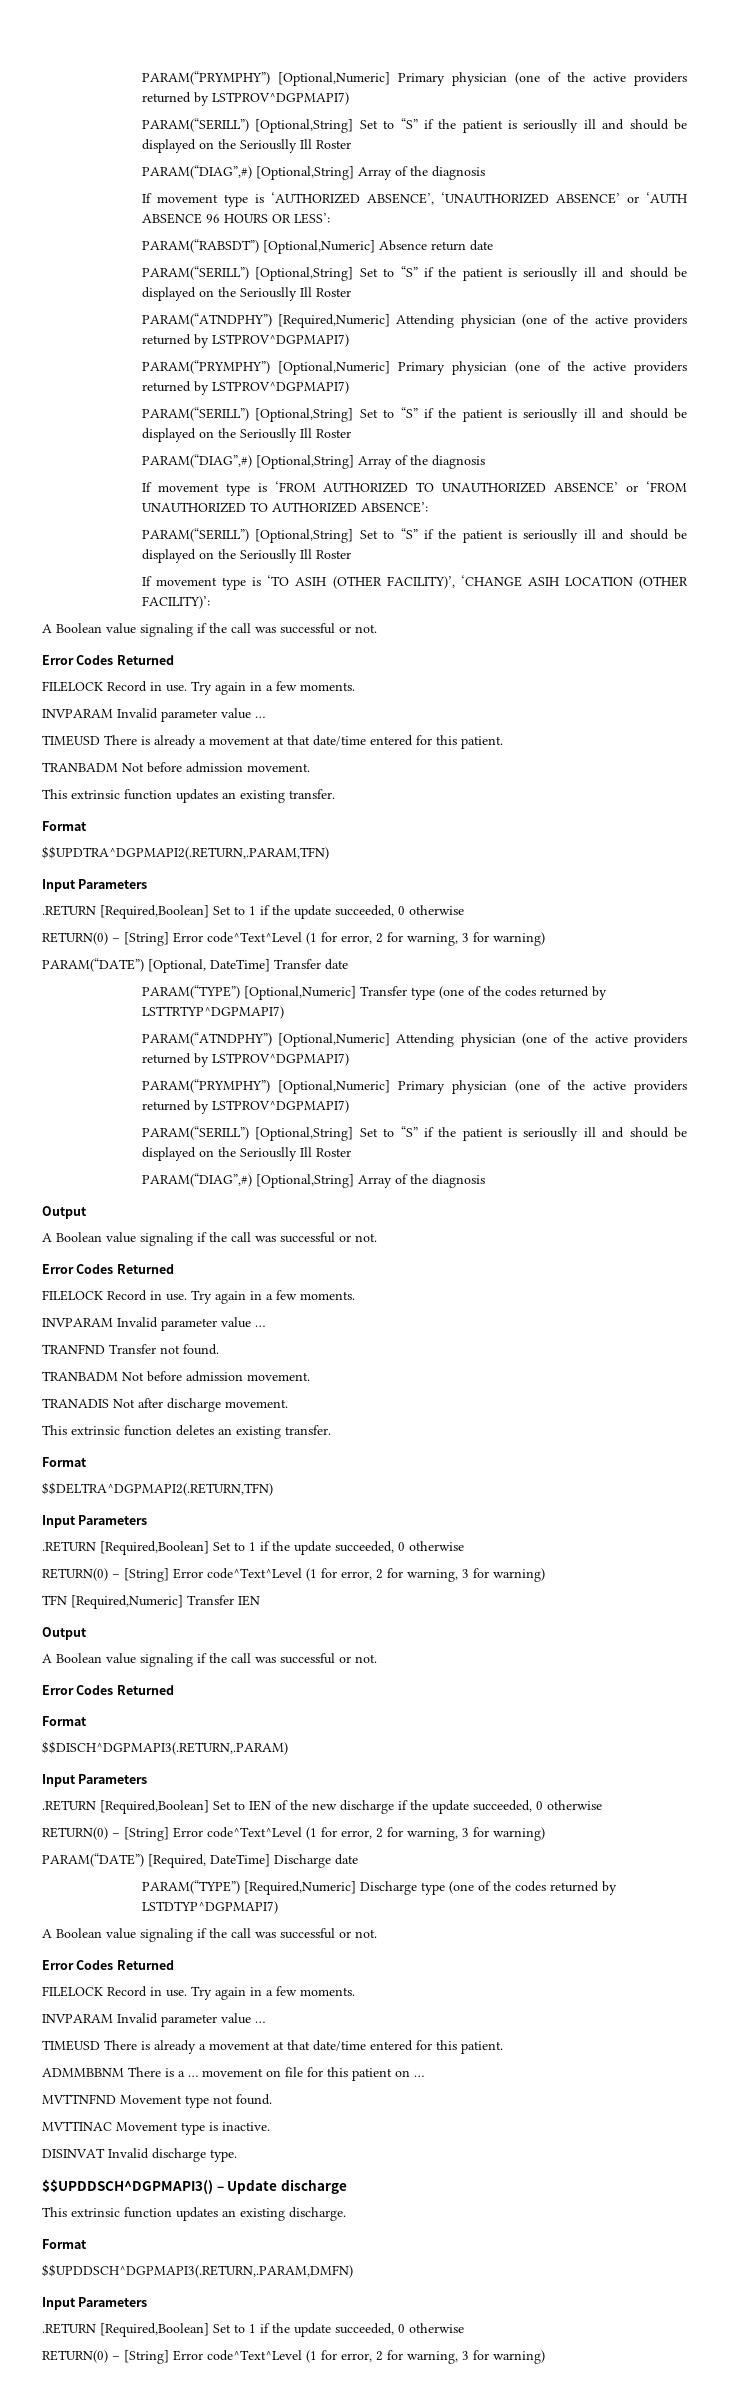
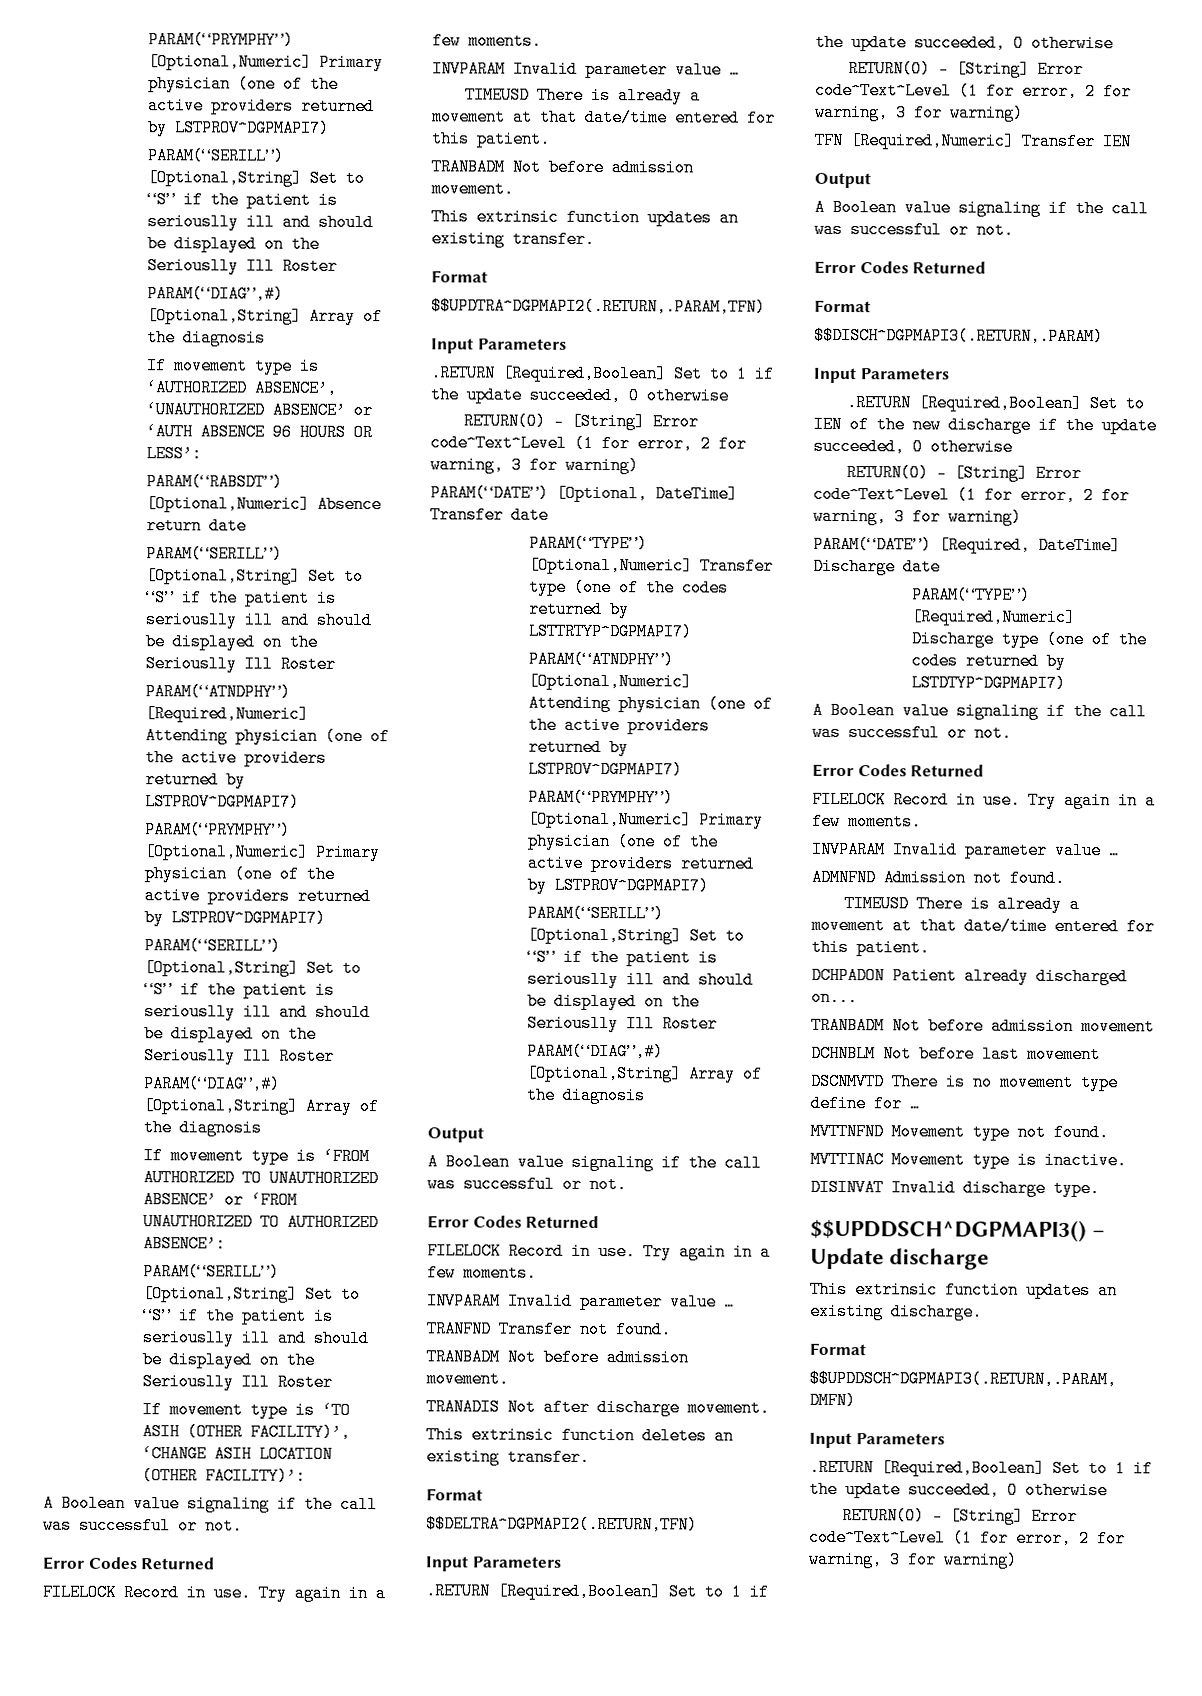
(265, 2022) none -> [811,868,1065,887] // ADMNFND Admission not found.
[42,2067,410,2081] ADMMBBNM There is a … movement on file for this patient on -> [811,966,1128,986] [811,988,858,1007] [811,1016,1155,1036] [811,1044,1101,1064] [810,1072,1119,1092] [810,1094,902,1113] DCHPADON Patient already discharged on... // TRANBADM Not before admission movement // DCHNBLM Not before last movement // DSCNMVTD There is no movement type define for

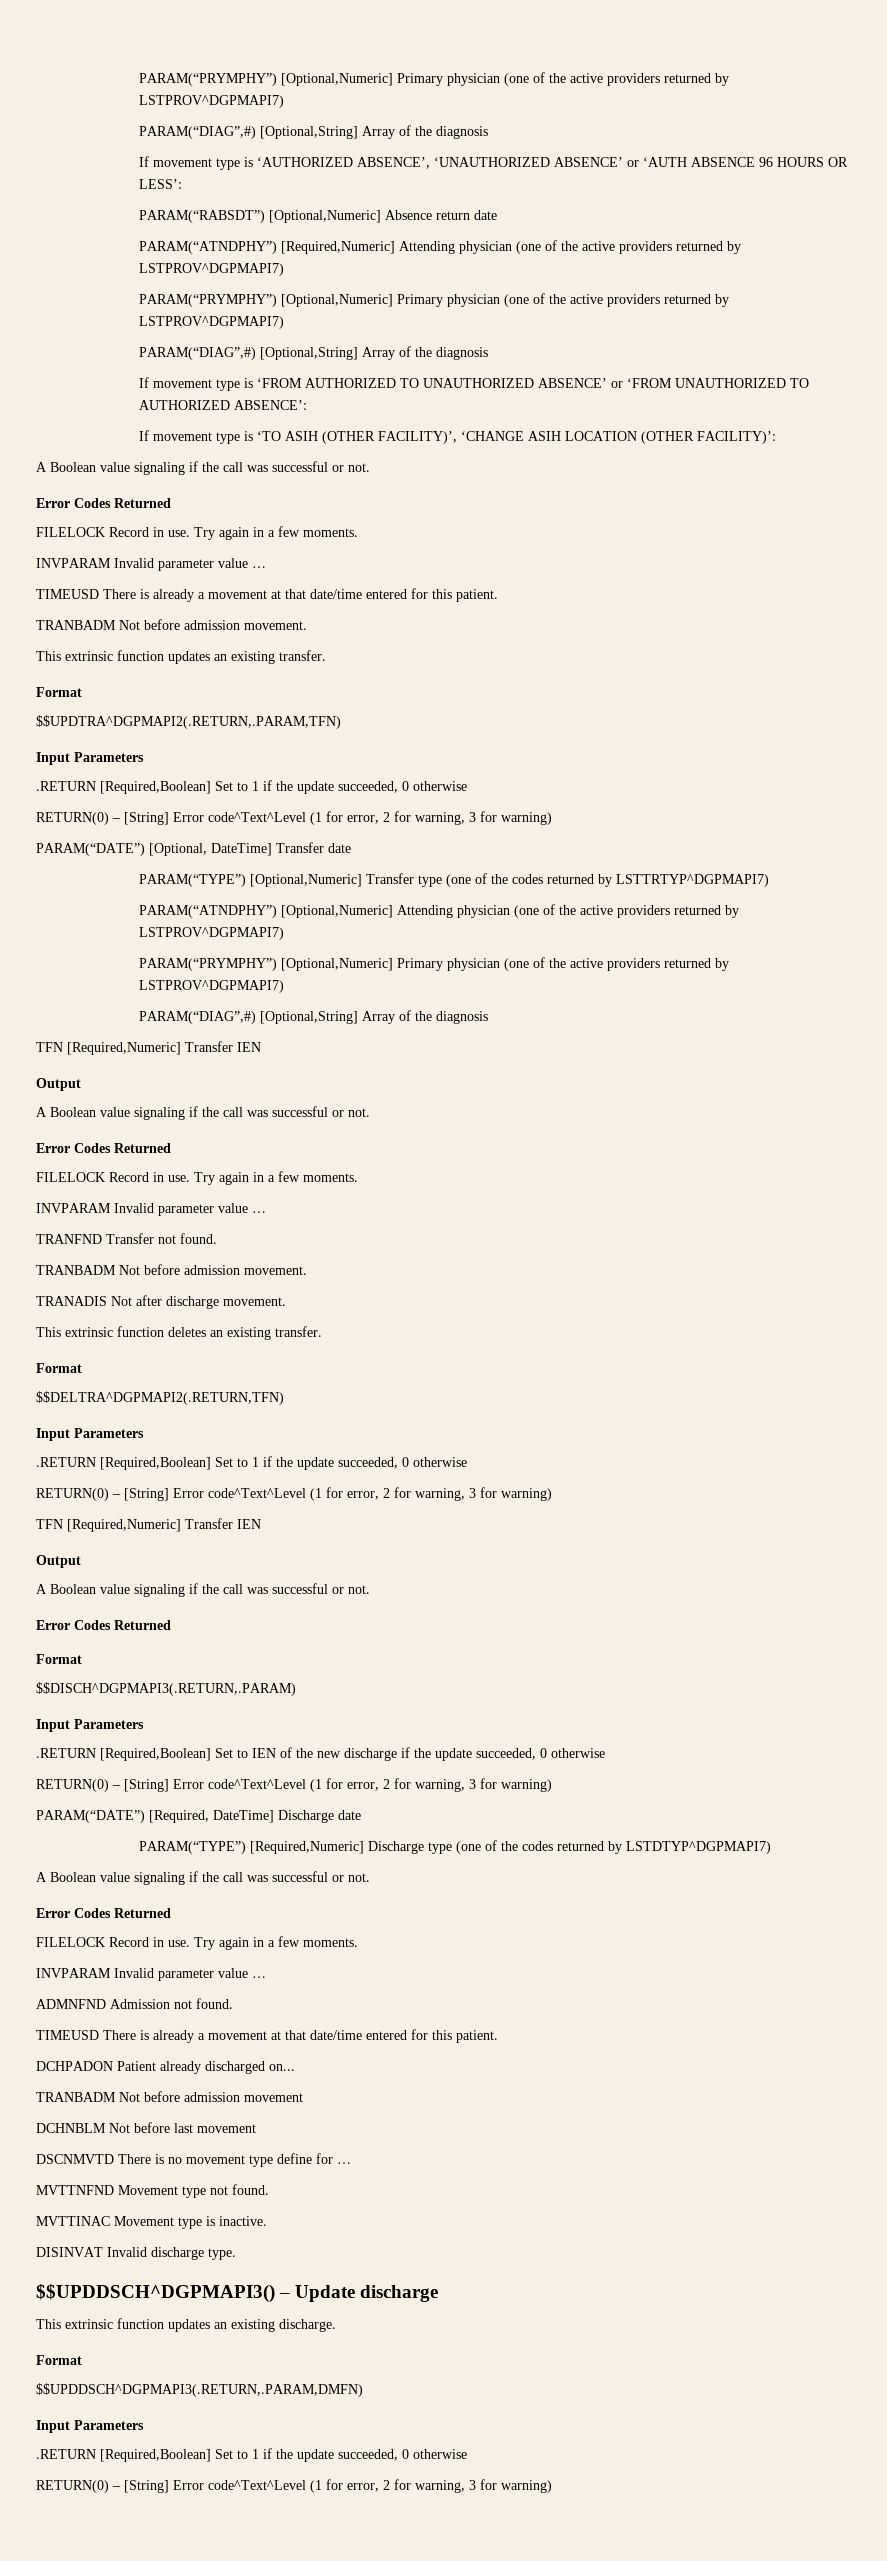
[147,147,285,165] [147,169,366,188] [147,191,339,209] [147,213,375,232] [147,235,321,253] [147,257,339,275] // PARAM(“SERILL”) [Optional,String] Set to “S” if the patient is seriouslly ill and should be displayed on the Seriouslly Ill Roster -> (284, 101) none
[146,545,284,563] [146,567,365,586] [146,589,338,607] [145,611,373,630] [145,633,319,651] [145,655,337,673] // PARAM(“SERILL”) [Optional,String] Set to “S” if the patient is seriouslly ill and should be displayed on the Seriouslly Ill Roster -> (497, 215) none
[144,937,282,955] [144,959,363,978] [144,981,336,999] [144,1003,372,1022] [144,1025,318,1043] [144,1047,336,1065] // PARAM(“SERILL”) [Optional,String] Set to “S” if the patient is seriouslly ill and should be displayed on the Seriouslly Ill Roster -> (284, 322) none
[143,1263,281,1281] [143,1285,362,1303] [143,1307,335,1325] [142,1329,370,1348] [142,1351,316,1369] [142,1373,334,1391] // PARAM(“SERILL”) [Optional,String] Set to “S” if the patient is seriouslly ill and should be displayed on the Seriouslly Ill Roster -> (307, 405) none
[527,904,665,923] [527,926,746,945] [527,948,719,967] [527,970,755,989] [527,992,701,1011] [527,1014,719,1033] [527,1042,665,1061] [527,1064,764,1083] [526,1086,646,1105] // PARAM(“SERILL”) [Optional,String] Set to “S” if the patient is seriouslly ill and should be displayed on the Seriouslly Ill Roster // PARAM(“DIAG”,#) [Optional,String] Array of the diagnosis -> [138,1010,488,1024] [36,1041,261,1055] // PARAM(“DIAG”,#) [Optional,String] Array of the diagnosis // TFN [Required,Numeric] Transfer IEN

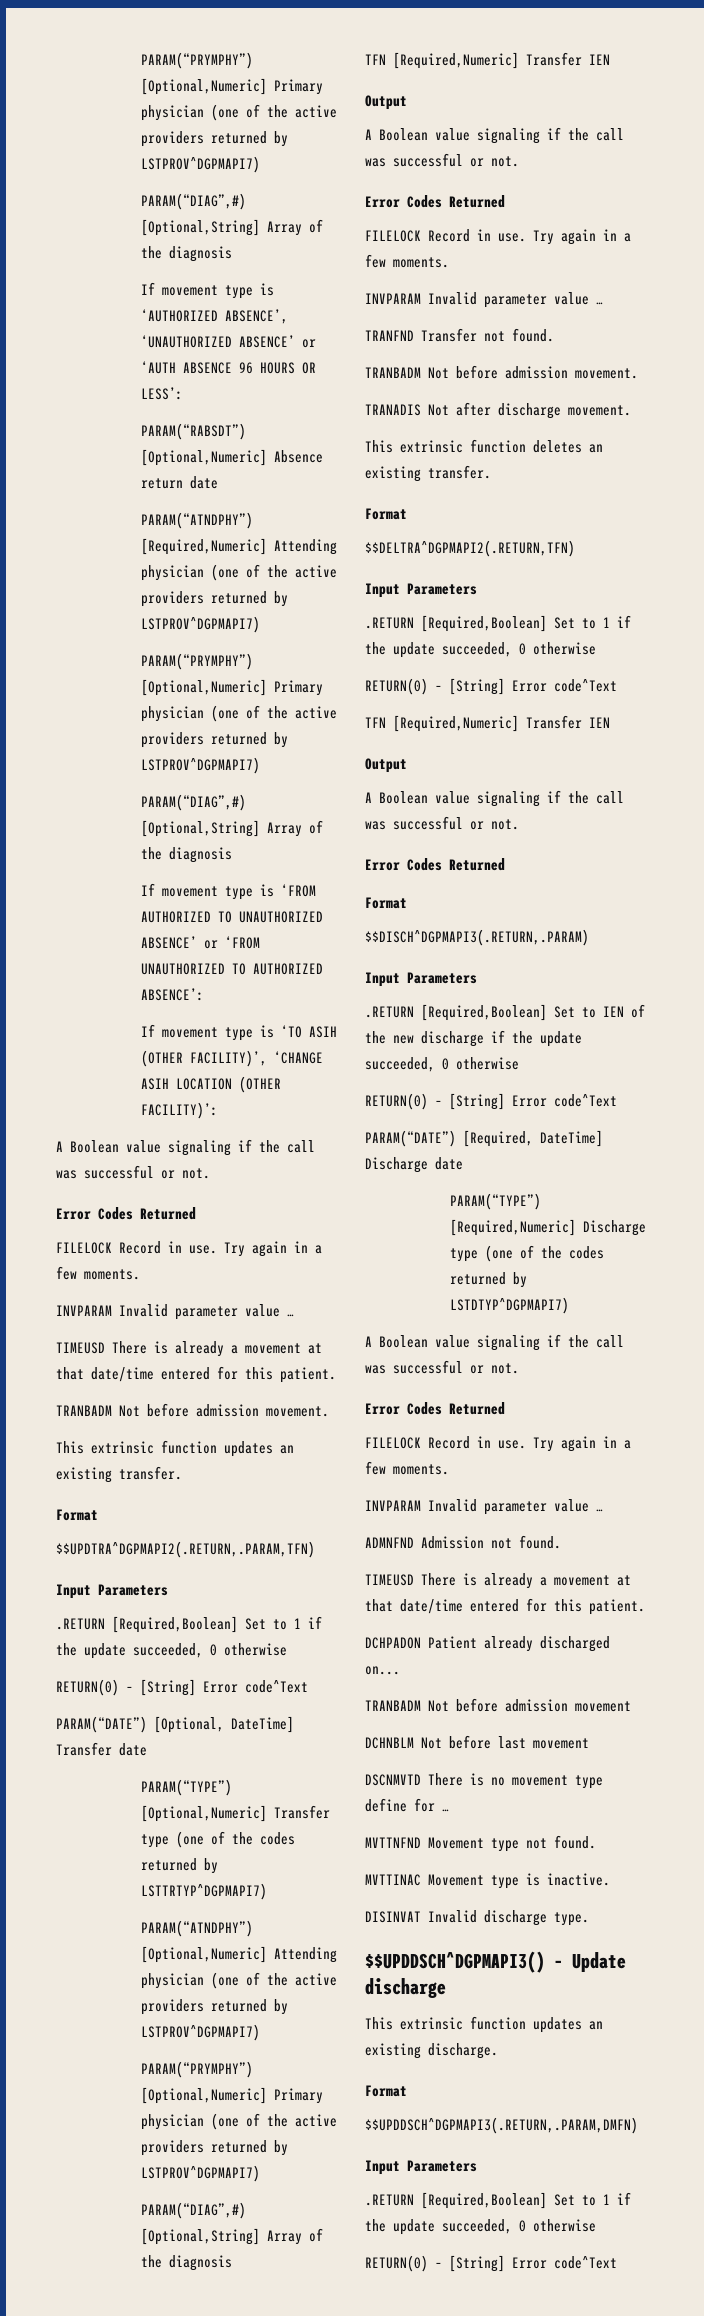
[208,811,552,825] code^Text^Level (1 for error, 2 for warning, 3 for warning) -> [245,1680,308,1693] code^Text
[208,1487,552,1501] code^Text^Level (1 for error, 2 for warning, 3 for warning) -> [554,679,617,692] code^Text
[208,1778,552,1792] code^Text^Level (1 for error, 2 for warning, 3 for warning) -> [554,1094,617,1107] code^Text
[208,2479,552,2493] code^Text^Level (1 for error, 2 for warning, 3 for warning) -> [554,2256,617,2269] code^Text

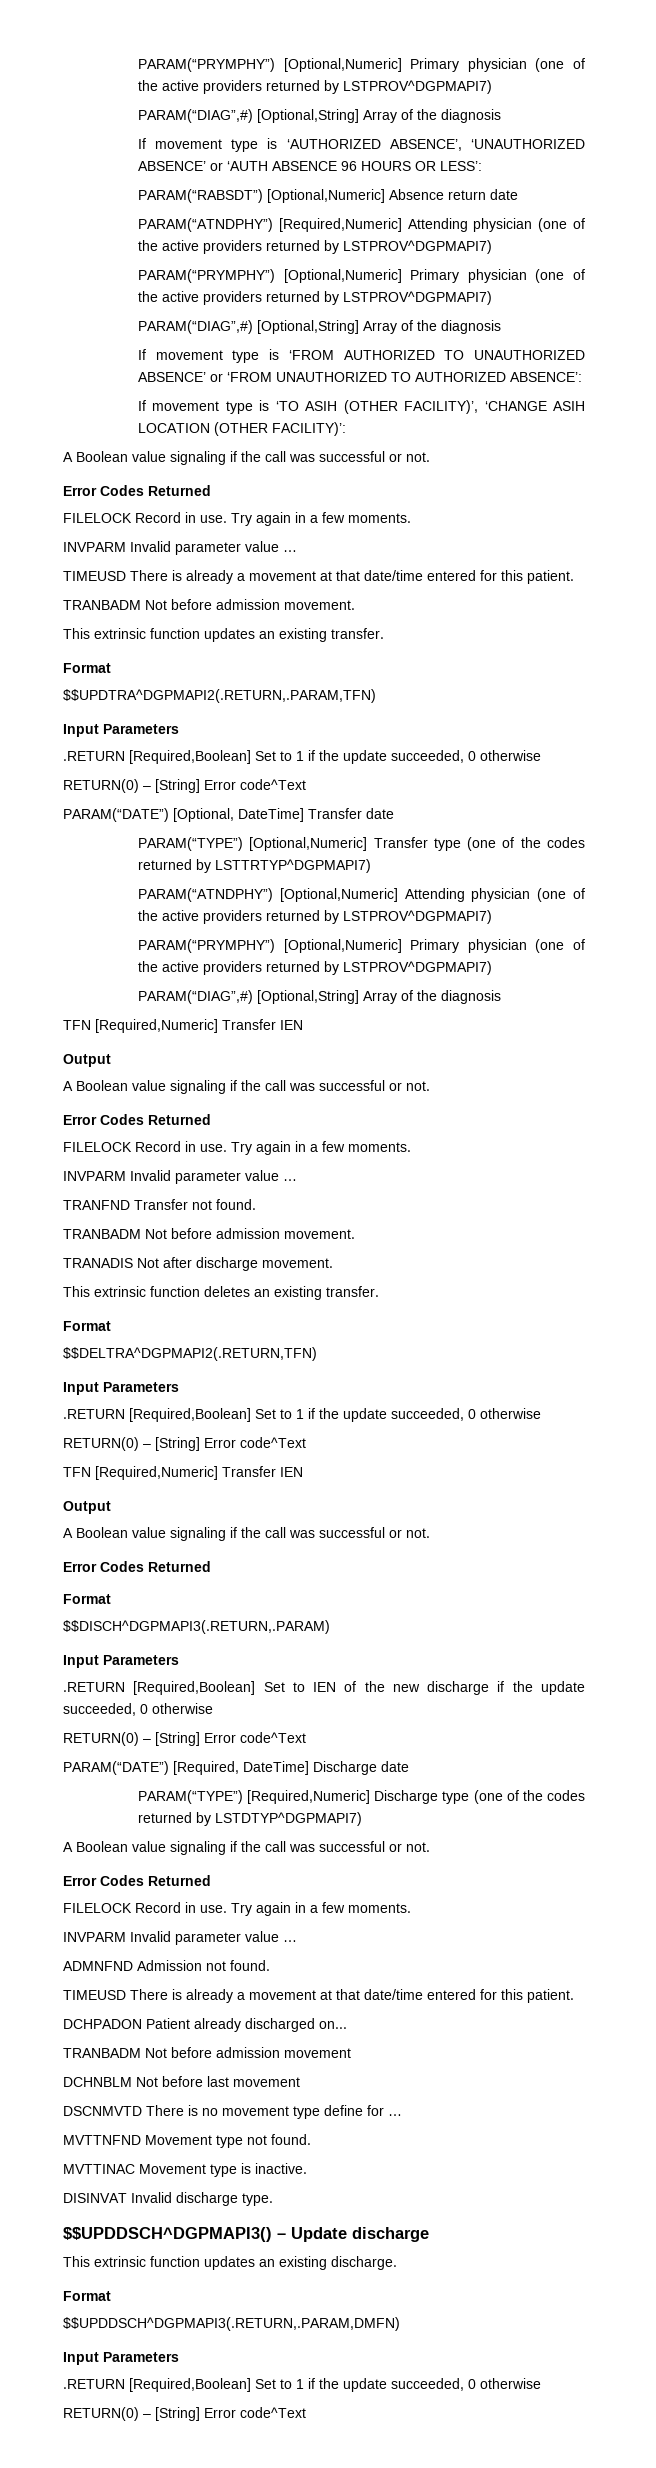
[56,1305,112,1316] INVPARAM -> [63,542,126,552] INVPARM
[365,293,421,304] INVPARAM -> [63,1171,126,1181] INVPARM
[365,1500,421,1511] INVPARAM -> [63,1932,126,1942] INVPARM

